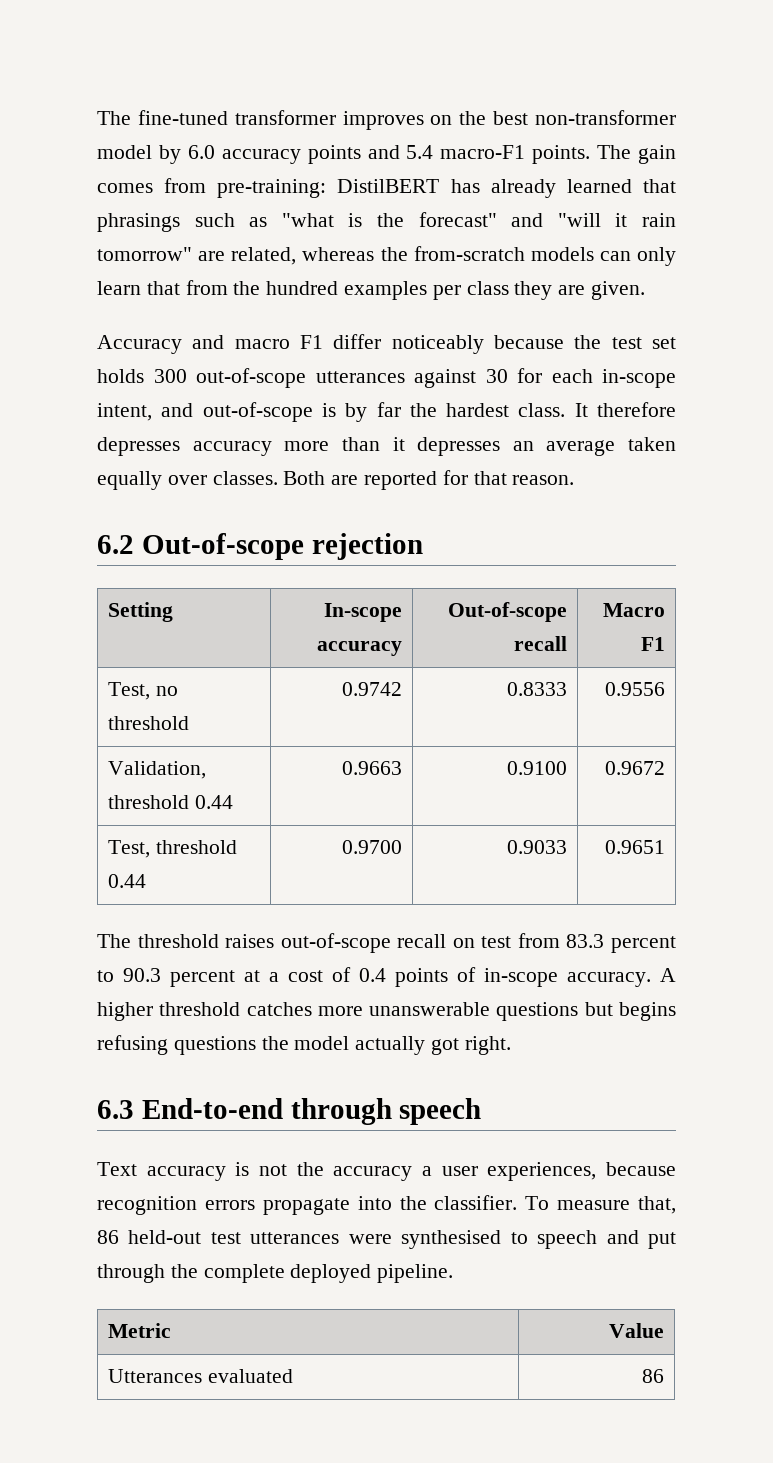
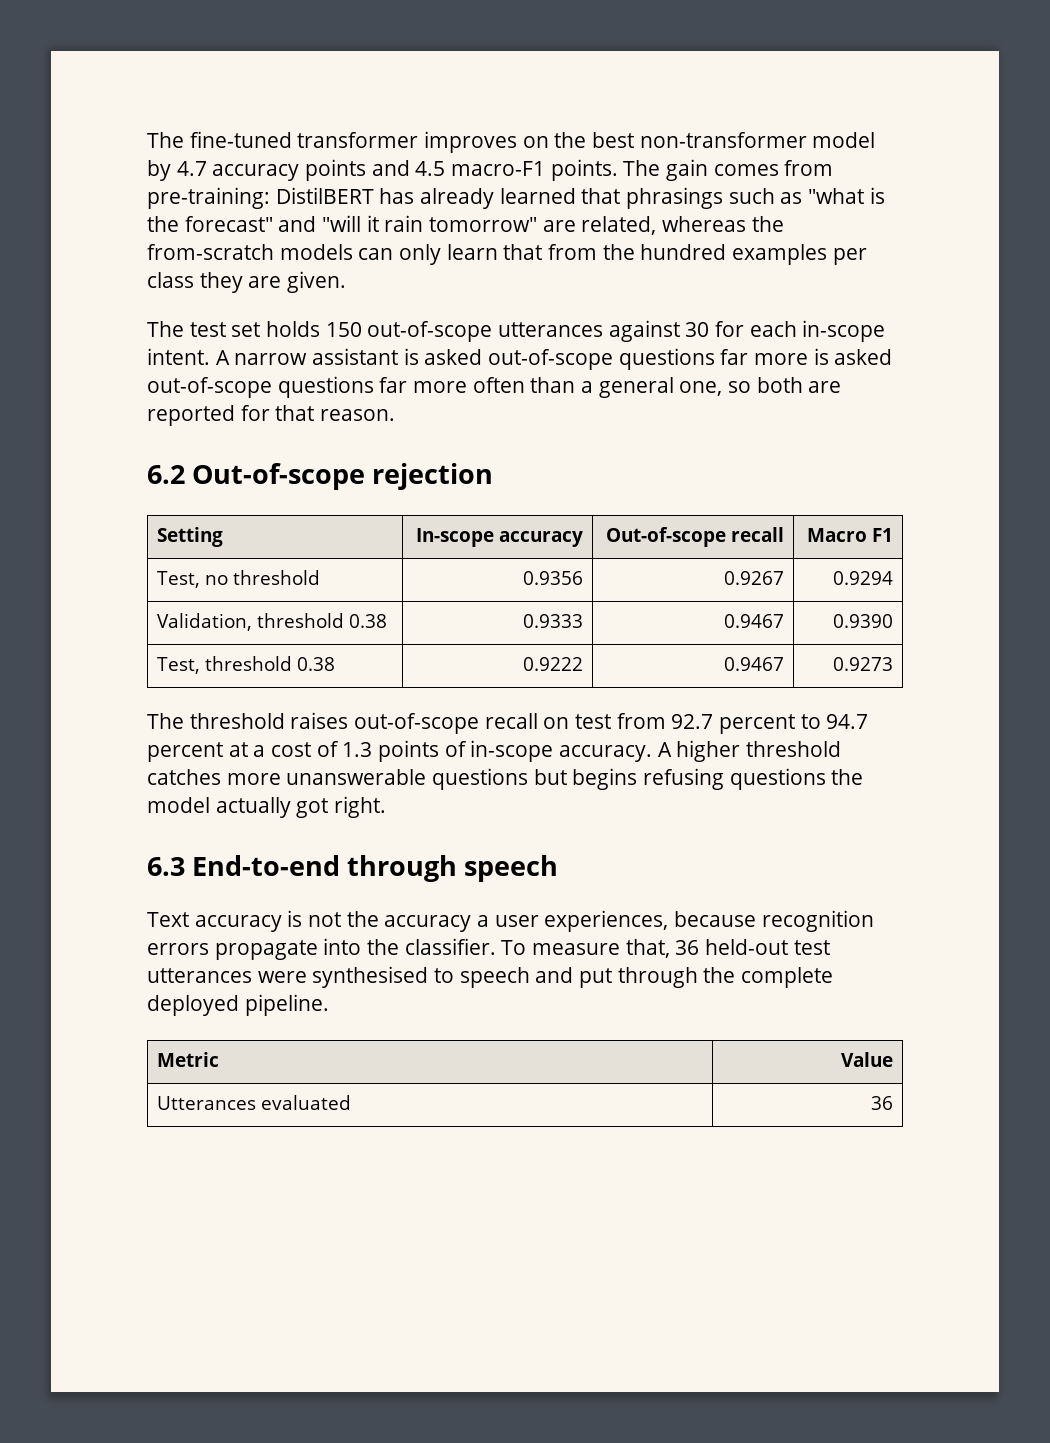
[187,145,215,159] 6.0 -> [176,161,207,176] 4.7
[406,145,434,159] 5.4 -> [415,161,446,176] 4.5
[97,334,602,354] Accuracy and macro F1 differ noticeably because the -> [147,321,184,337] The
[153,369,187,383] 300 -> [325,322,362,337] 150
[97,402,676,422] [97,437,676,456] [97,471,326,490] intent, and out-of-scope is by far the hardest class. It therefore depresses accuracy more than it depresses an average taken equally over classes. Both -> [147,348,893,370] [147,376,803,398] intent. A narrow assistant is asked out-of-scope questions far more is asked out-of-scope questions far more often than a general one, so both
[342,682,403,696] [507,682,568,696] [605,682,666,696] 0.9742 | 0.8333 | 0.9556 -> [523,571,584,585] [724,571,785,585] [833,571,894,585] 0.9356 | 0.9267 | 0.9294
[194,795,233,809] [342,761,403,775] [507,761,568,775] [605,761,666,775] [107,840,237,858] [107,874,146,888] [342,840,403,854] [507,840,568,854] [605,840,666,854] 0.44 | 0.9663 | 0.9100 | 0.9672 // Test, threshold 0.44 | 0.9700 | 0.9033 | 0.9651 -> [348,614,387,628] [523,614,584,628] [724,614,785,628] [833,614,894,628] [156,656,335,674] [523,657,584,671] [724,657,785,671] [833,657,894,671] 0.38 | 0.9333 | 0.9467 | 0.9390 // Test, threshold 0.38 | 0.9222 | 0.9467 | 0.9273
[566,934,605,948] 83.3 -> [671,714,714,729] 92.7
[123,968,161,982] 90.3 -> [826,714,869,729] 94.7
[359,968,386,982] 0.4 -> [342,742,373,757] 1.3
[97,1230,119,1244] 86 -> [675,940,700,955] 36
[642,1369,665,1383] 86 -> [871,1096,894,1110] 36

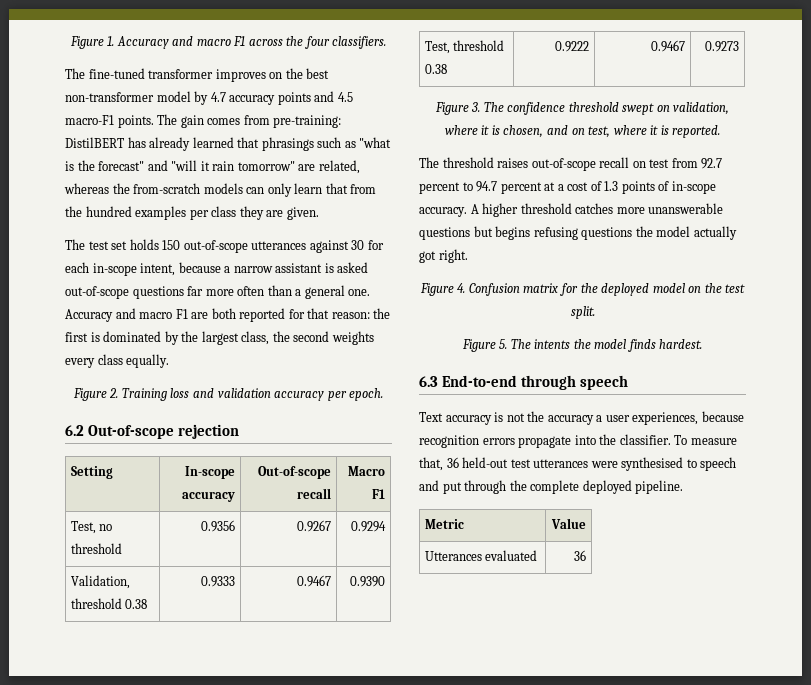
(147, 140) none -> [69,36,387,49] Figure 1. Accuracy and macro F1 across the four classifiers. //
[147,348,230,365] intent. A -> [140,262,231,276] intent, because a
[813,348,893,365] [147,376,842,398] [147,405,396,426] is asked out-of-scope questions far more often than a general one, so both are reported for that reason. -> [237,285,371,299] [65,308,391,322] [65,331,374,345] [65,354,170,368] [72,388,384,401] often than a general one. Accuracy and macro F1 are both reported for that reason: the first is dominated by the largest class, the second weights every class equally. // Figure 2. Training loss and validation accuracy per epoch.
(894, 664) none -> [434,102,730,115] [444,125,721,138] // Figure 3. The confidence threshold swept on validation, where it is chosen, and on test, where it is reported.
(387, 807) none -> [419,283,746,296] [570,306,595,319] [461,339,703,352] // Figure 4. Confusion matrix for the deployed model on the test split. // Figure 5. The intents the model finds hardest.

